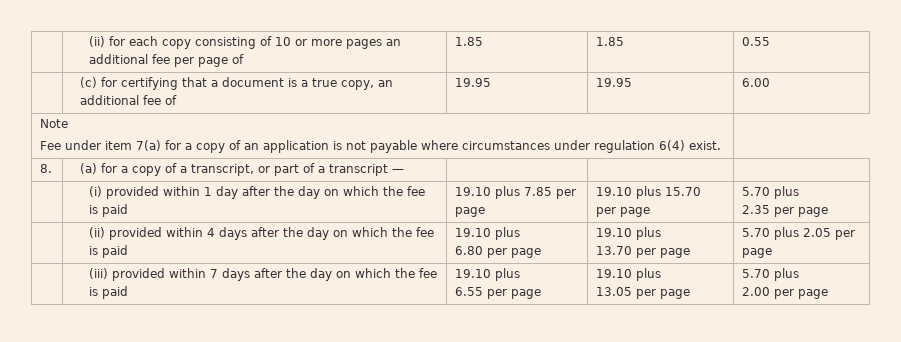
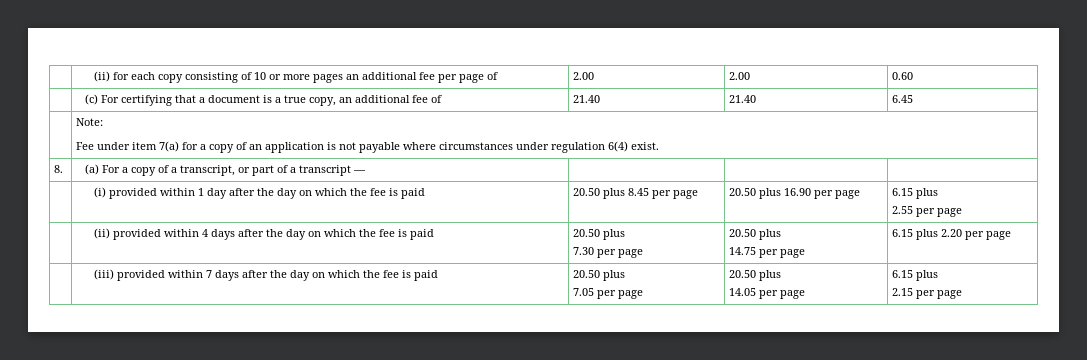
[455,37,484,46] [596,37,625,46] [742,37,771,46] 1.85 | 1.85 | 0.55 -> [573,72,595,80] [729,72,751,80] [892,72,914,80] 2.00 | 2.00 | 0.60
[101,77,118,87] for -> [100,95,119,103] For
[455,78,492,87] [596,78,633,87] [742,78,771,87] [40,119,69,128] 19.95 | 19.95 | 6.00 // Note -> [573,95,601,103] [729,95,757,103] [892,95,914,103] [76,118,104,126] 21.40 | 21.40 | 6.45 // | Note:
[101,163,118,173] for -> [101,165,120,173] For
[455,186,577,199] [455,207,486,217] [596,186,702,199] [596,207,651,217] [742,186,800,199] [742,205,771,214] 19.10 plus 7.85 per page | 19.10 plus 15.70 per page | 5.70 plus // 2.35 -> [573,188,699,199] [729,188,861,199] [892,188,939,199] [892,206,914,214] 20.50 plus 8.45 per page | 20.50 plus 16.90 per page | 6.15 plus // 2.55
[455,227,521,240] [455,246,542,258] [596,227,662,240] [596,246,691,258] [742,227,832,240] 19.10 plus // 6.80 per page | 19.10 plus // 13.70 per page | 5.70 plus 2.05 -> [573,229,626,240] [573,247,644,258] [729,229,782,240] [729,247,806,258] [892,229,963,240] 20.50 plus // 7.30 per page | 20.50 plus // 14.75 per page | 6.15 plus 2.20
[455,268,521,281] [455,287,542,299] [596,268,662,281] [596,287,691,299] [742,268,800,281] [742,287,771,296] 19.10 plus // 6.55 per page | 19.10 plus // 13.05 per page | 5.70 plus // 2.00 -> [573,270,626,281] [573,288,644,299] [729,270,782,281] [729,288,806,299] [892,270,939,281] [892,288,914,296] 20.50 plus // 7.05 per page | 20.50 plus // 14.05 per page | 6.15 plus // 2.15

